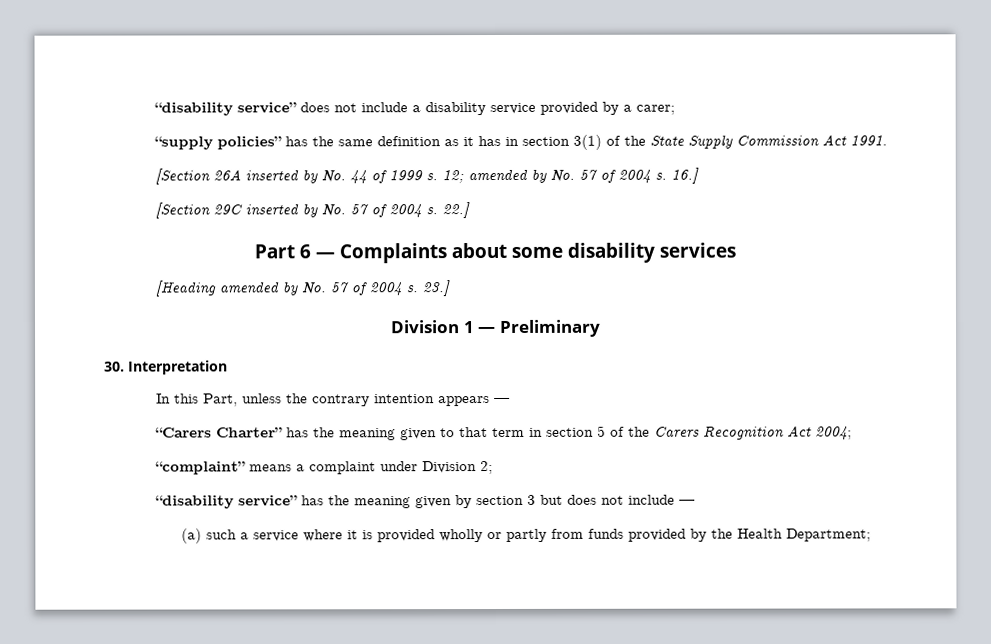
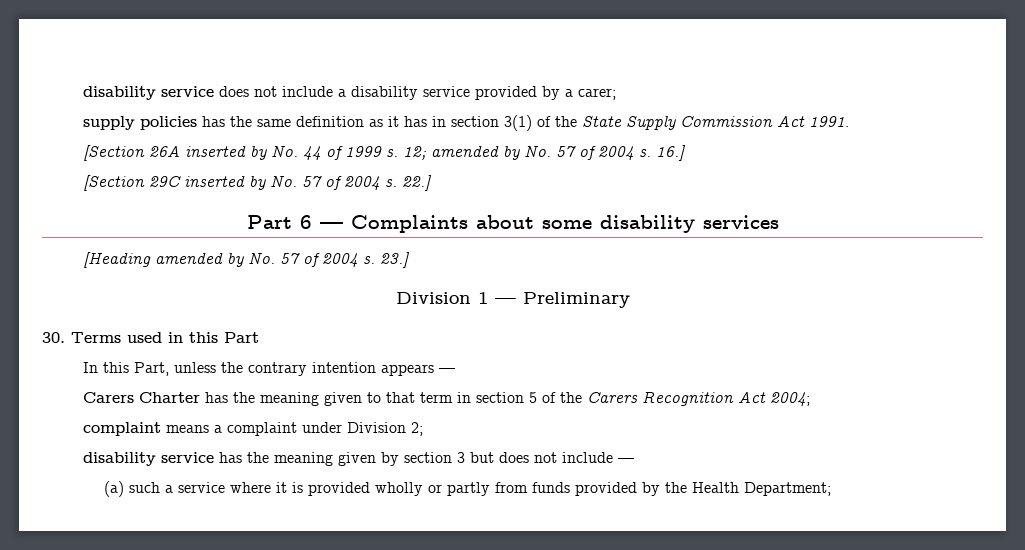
[153,102,297,116] “disability service” -> [83,86,215,100] disability service
[153,136,282,150] “supply policies” -> [83,116,198,130] supply policies
[128,360,228,375] Interpretation -> [71,332,259,343] Terms used in this Part
[154,427,283,438] “Carers Charter” -> [83,392,201,403] Carers Charter
[154,461,246,475] “complaint” -> [83,422,162,436] complaint
[154,495,298,509] “disability service” -> [83,452,215,466] disability service

